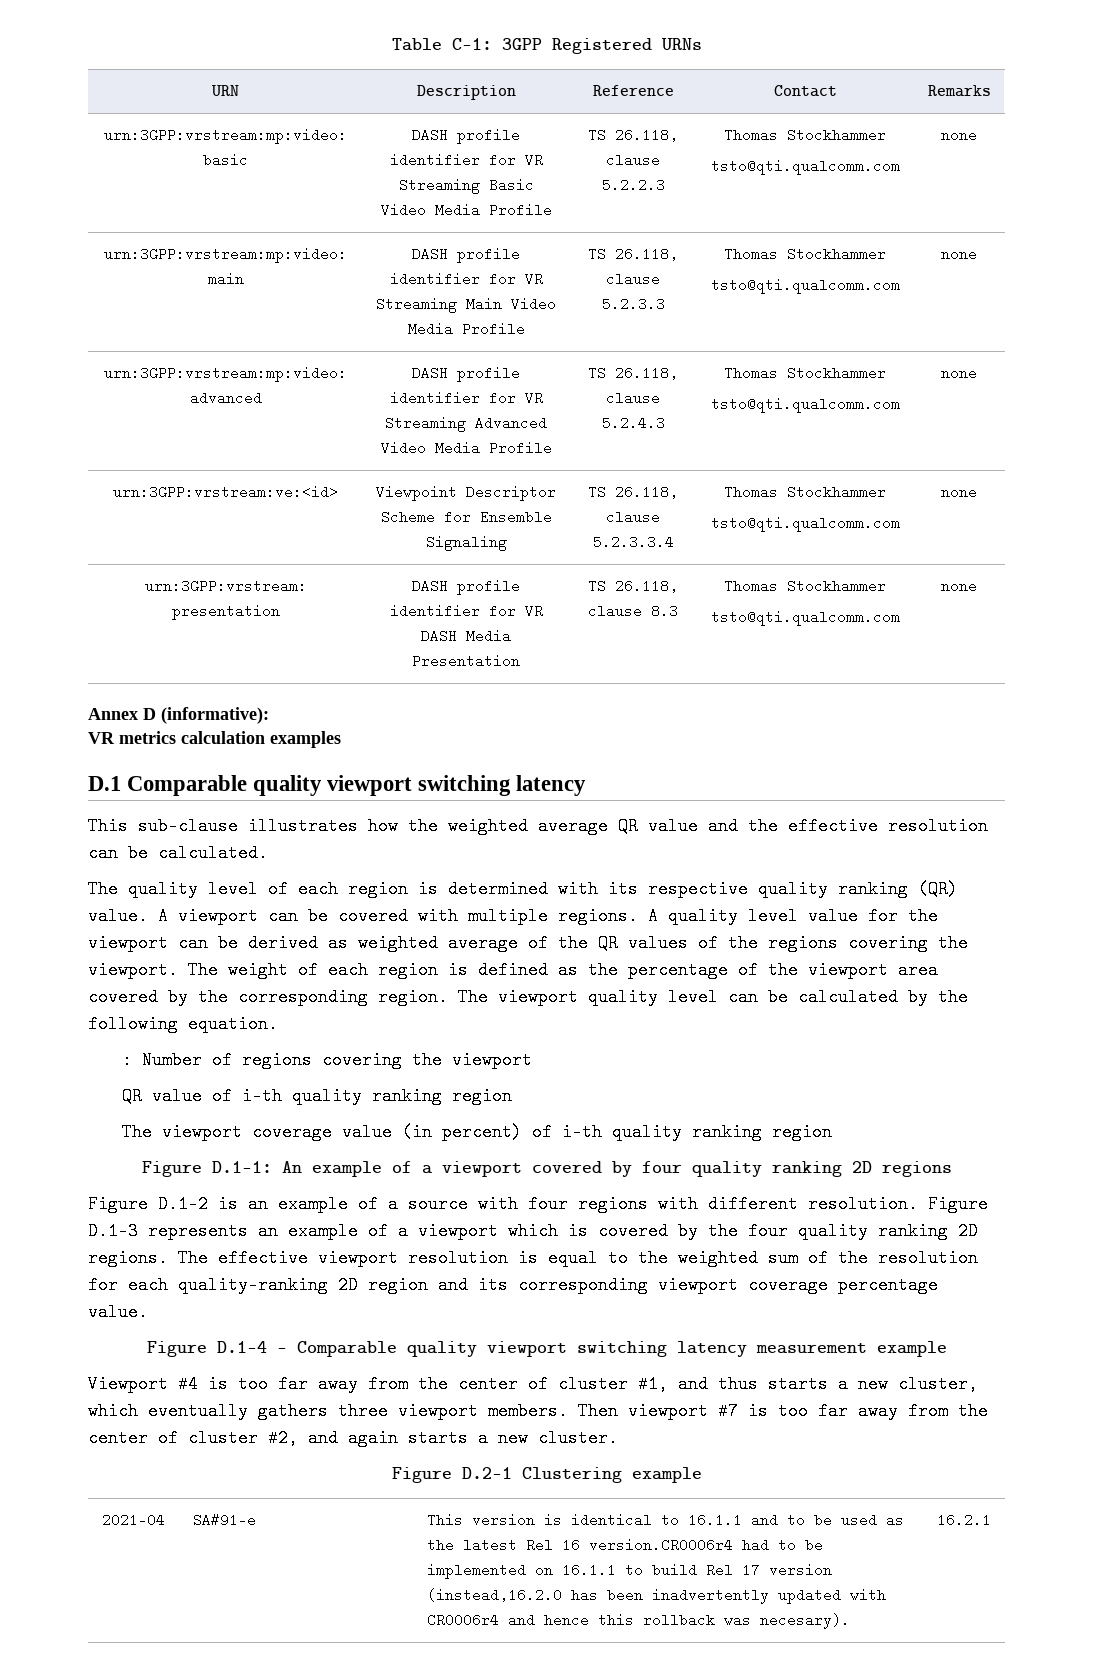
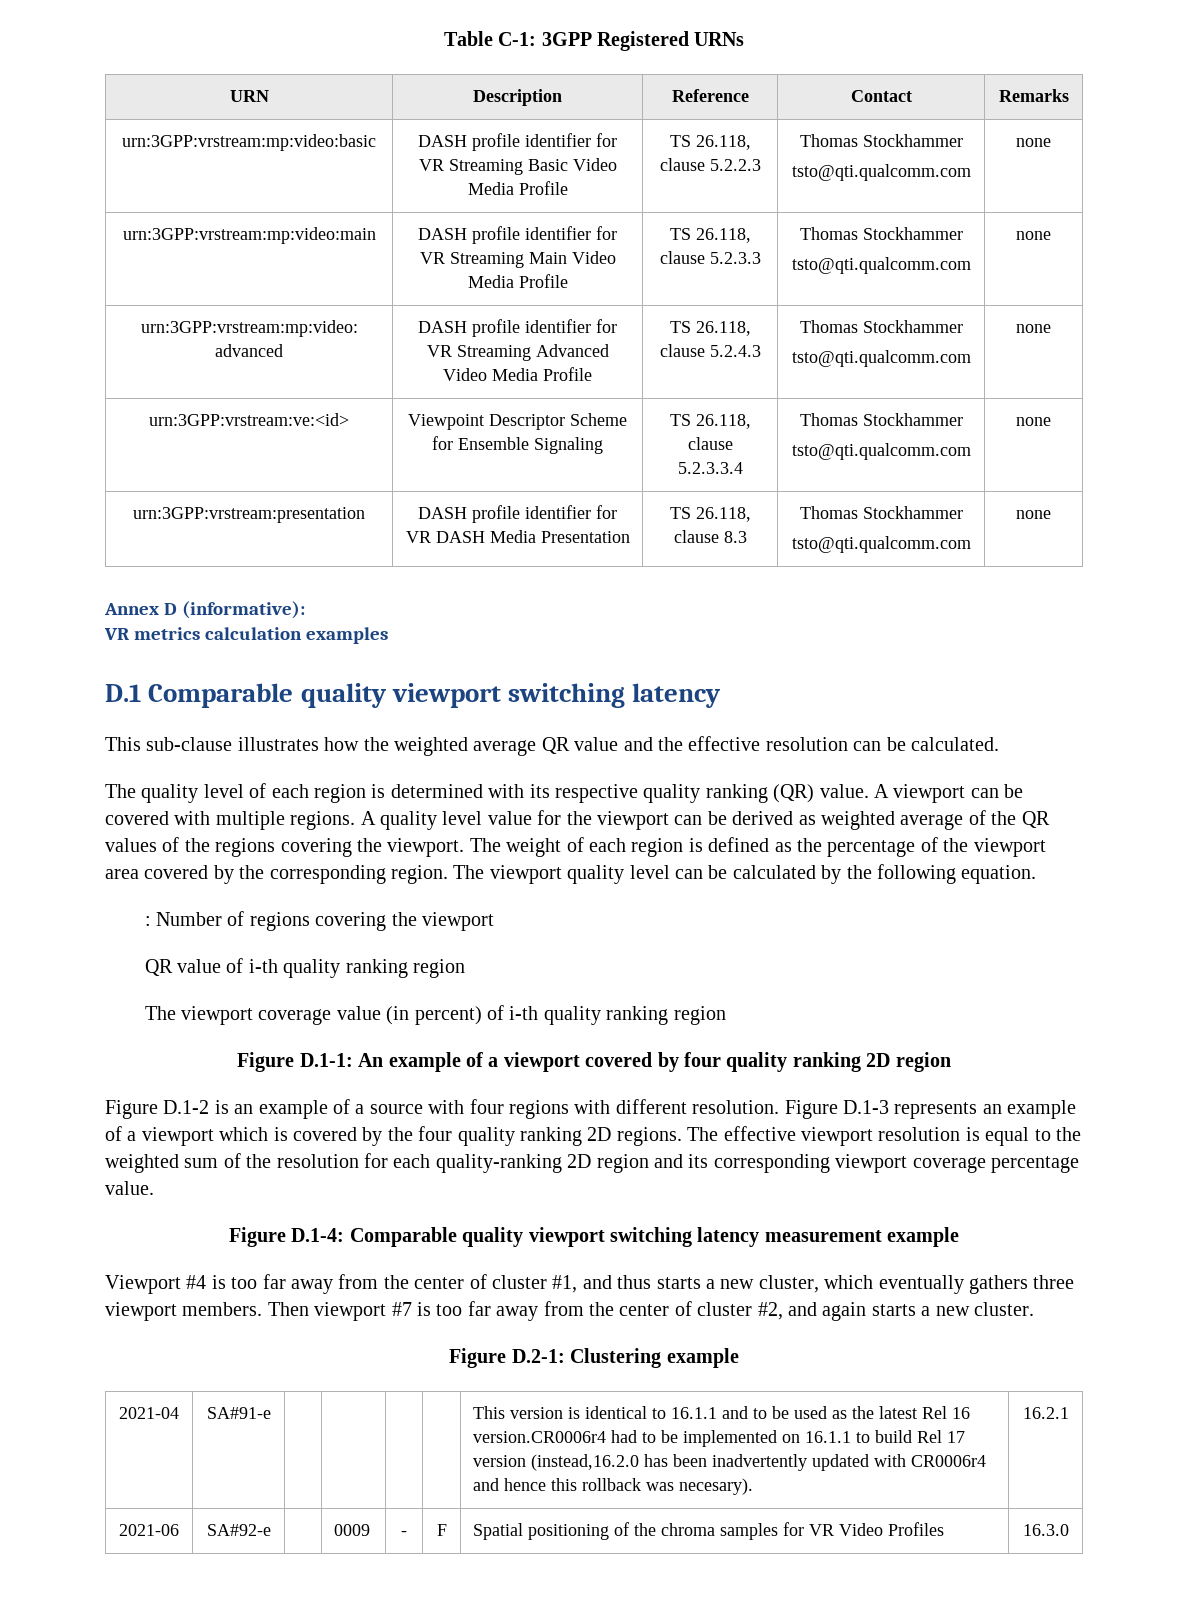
[881,1161,952,1177] regions -> [895,1052,951,1072] region
[216,1341,287,1353] D.1-4 – -> [291,1228,345,1242] D.1-4:
[461,1467,512,1479] D.2-1 -> [511,1349,565,1363] D.2-1:
(991, 1520) none -> [119,1524,179,1536] [206,1524,271,1536] [334,1524,371,1536] [401,1531,407,1536] [436,1524,447,1536] [473,1522,945,1540] [1022,1524,1069,1536] // 2021-06 | SA#92-e | | 0009 | - | F | Spatial positioning of the chroma samples for VR Video Profiles | 16.3.0

